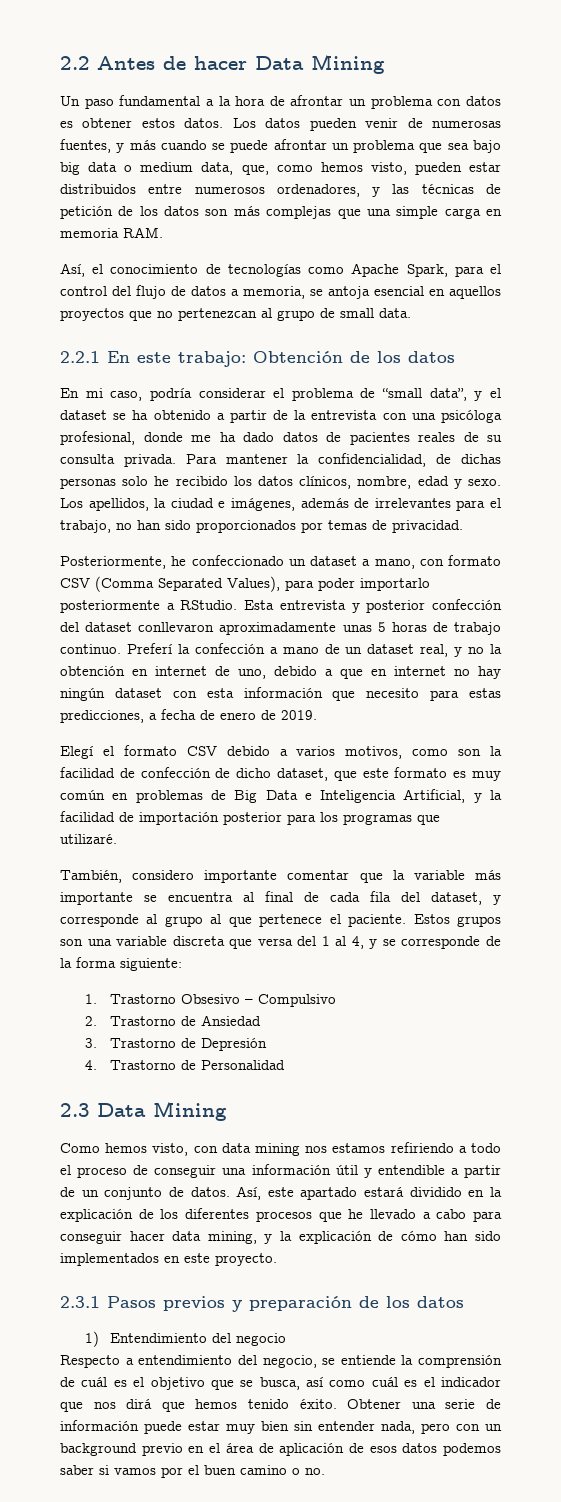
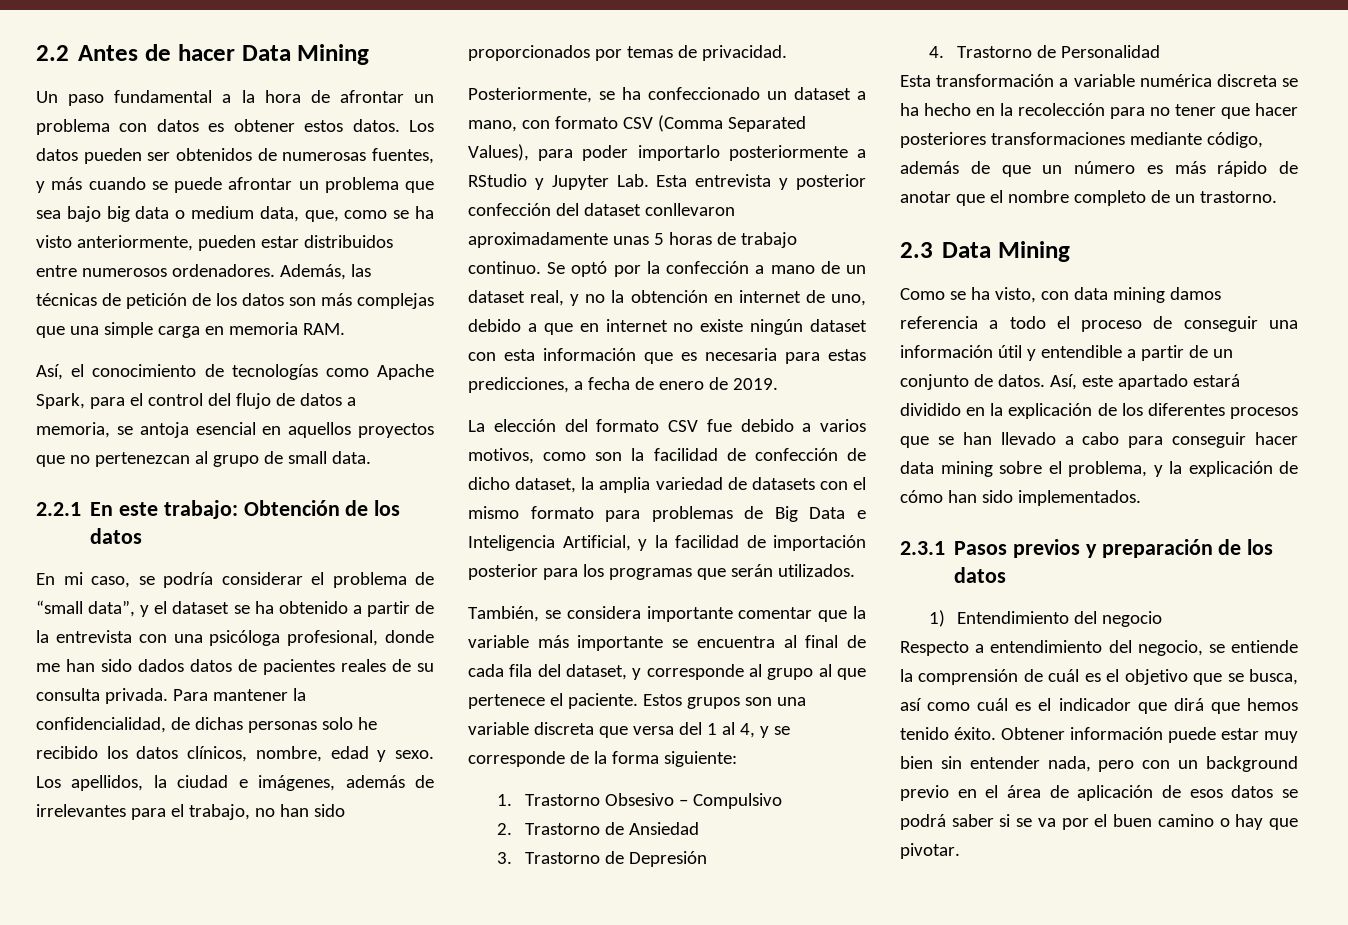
[365,118,399,128] venir -> [147,148,252,161] ser obtenidos
[320,162,407,175] hemos visto, -> [393,206,435,219] [36,235,193,251] se ha visto anteriormente,
[276,184,381,197] ordenadores, y -> [171,264,346,280] ordenadores. Además,
(143, 396) none -> [138,576,155,585] se
[219,432,274,442] ha dado -> [66,659,184,672] han sido dados
[171,556,187,566] he -> [599,87,641,100] se ha
[180,600,238,610] RStudio. -> [468,174,649,190] RStudio y Jupyter Lab.
[126,643,172,654] Preferí -> [547,261,641,277] Se optó por
[478,666,501,679] hay -> [700,319,744,332] existe
[366,688,420,698] necesito -> [681,348,777,361] es necesaria
[60,745,217,759] Elegí el formato CSV -> [468,419,732,432] La elección del formato CSV fue
[333,767,502,781] [60,790,129,800] que este formato es muy común en -> [581,477,866,493] [468,506,641,522] la amplia variedad de datasets con el mismo formato para
[60,834,117,844] utilizaré. -> [730,564,855,577] serán utilizados.
[132,870,195,880] considero -> [544,606,641,619] se considera
(285, 1065) none -> [900,74,1298,87] [900,103,1298,119] [900,132,1263,148] [900,161,1298,177] [900,190,1277,206] // Esta transformación a variable numérica discreta se ha hecho en la recolección para no tener que hacer posteriores transformaciones mediante código, además de que un número es más rápido de anotar que el nombre completo de un trastorno.
[105,1143,148,1153] hemos -> [949,287,990,300] se ha
[305,1142,454,1153] nos estamos refiriendo -> [1169,287,1221,300] [900,316,978,329] damos referencia
[348,1209,364,1219] he -> [937,432,992,445] se han
[207,1231,257,1244] mining, -> [940,461,1147,477] mining sobre el problema,
[60,1253,277,1266] implementados en este proyecto. -> [1017,490,1141,506] implementados.
[93,1402,116,1409] nos -> (1167, 708) none
[411,1399,502,1409] una serie de -> (1065, 733) none
[442,1443,501,1456] [60,1465,156,1475] podemos saber si vamos -> [1282,789,1298,798] [900,814,1056,830] se podrá saber si se va
[305,1468,325,1475] no. -> [1235,814,1298,830] [900,843,960,859] hay que pivotar.

